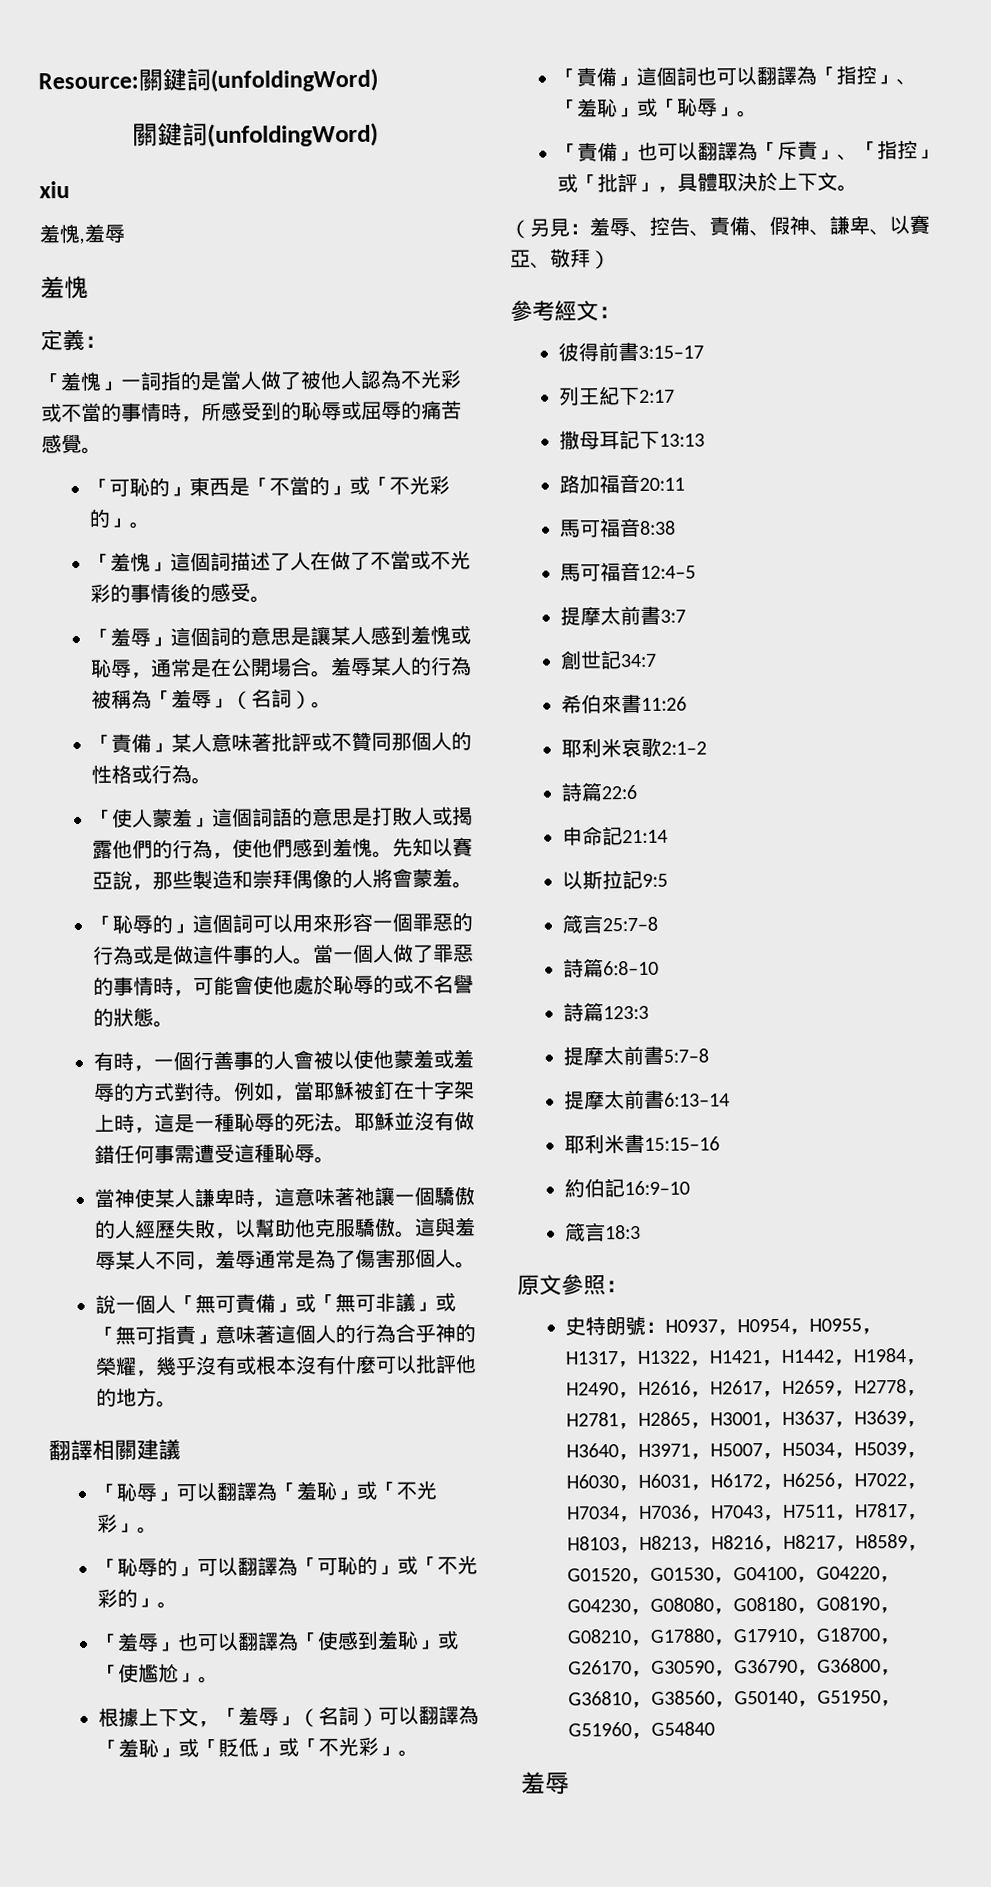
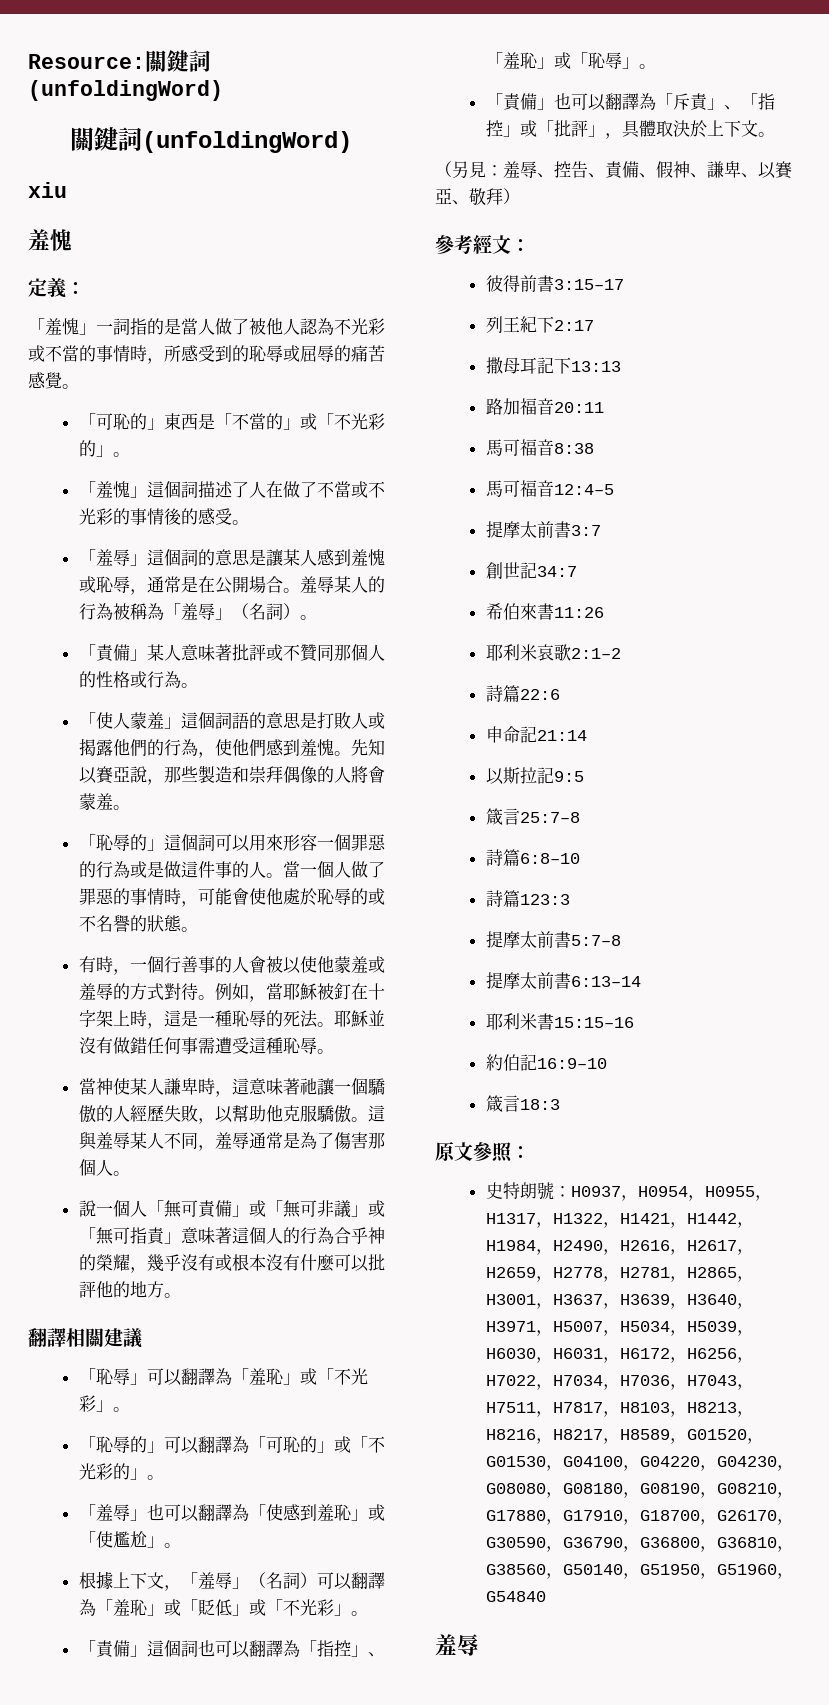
[39,223,125,244] // 羞愧,羞辱 -> (67, 190) none

